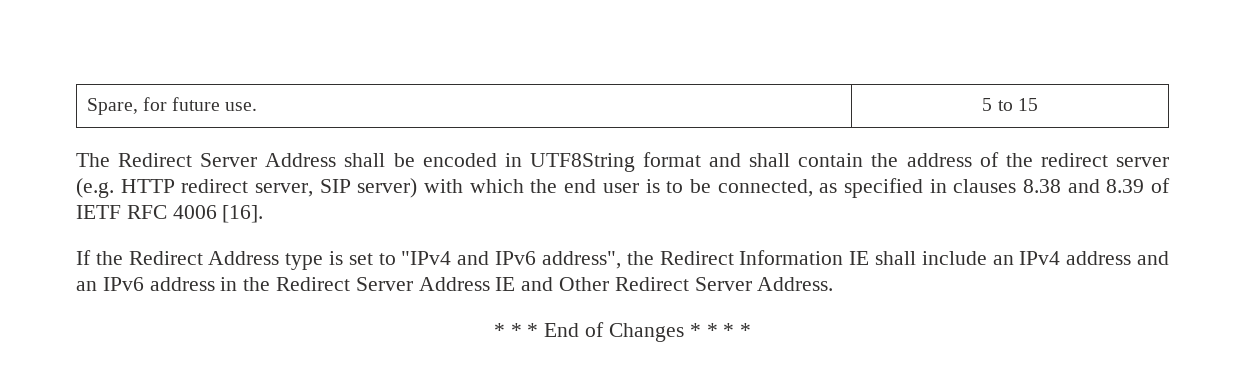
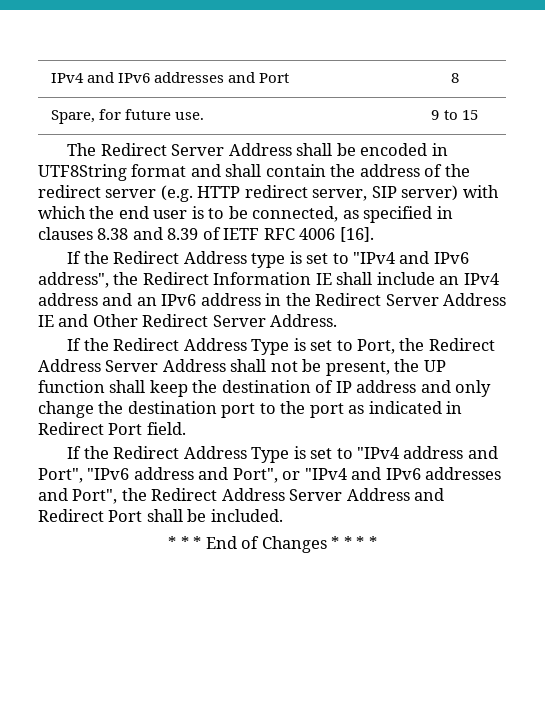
(86, 106) none -> [51,72,290,83] [450,73,459,83] IPv4 and IPv6 addresses and Port | 8 //
[982,98,993,111] 5 -> [431,110,440,120] 9
(834, 284) none -> [67,338,495,355] [38,359,446,376] [38,380,492,397] [38,401,463,418] [38,422,186,435] [67,446,498,463] [38,467,502,483] [38,488,445,504] [38,509,283,522] // If the Redirect Address Type is set to Port, the Redirect Address Server Address shall not be present, the UP function shall keep the destination of IP address and only change the destination port to the port as indicated in Redirect Port field. // If the Redirect Address Type is set to "IPv4 address and Port", "IPv6 address and Port", or "IPv4 and IPv6 addresses and Port", the Redirect Address Server Address and Redirect Port shall be included.

